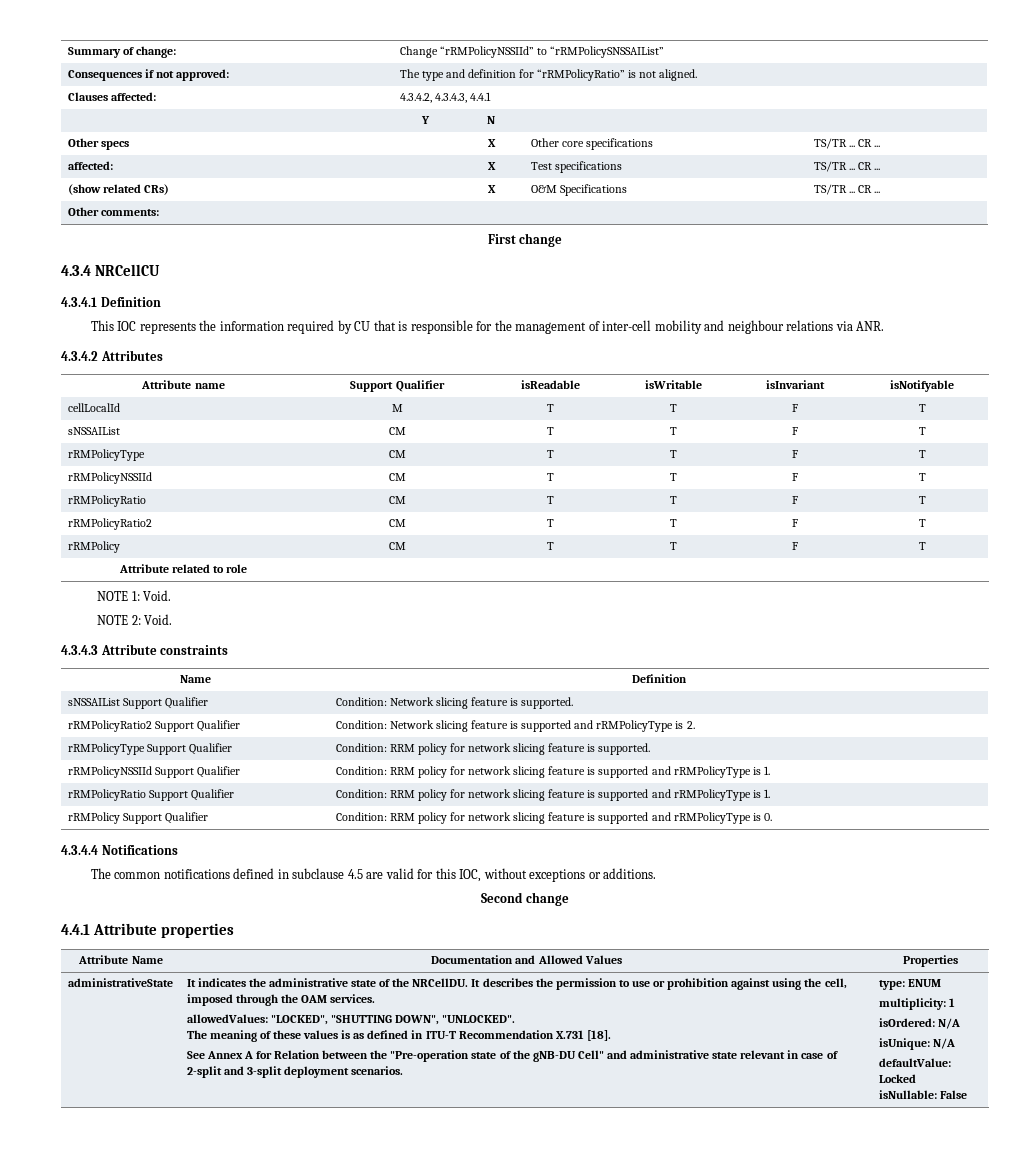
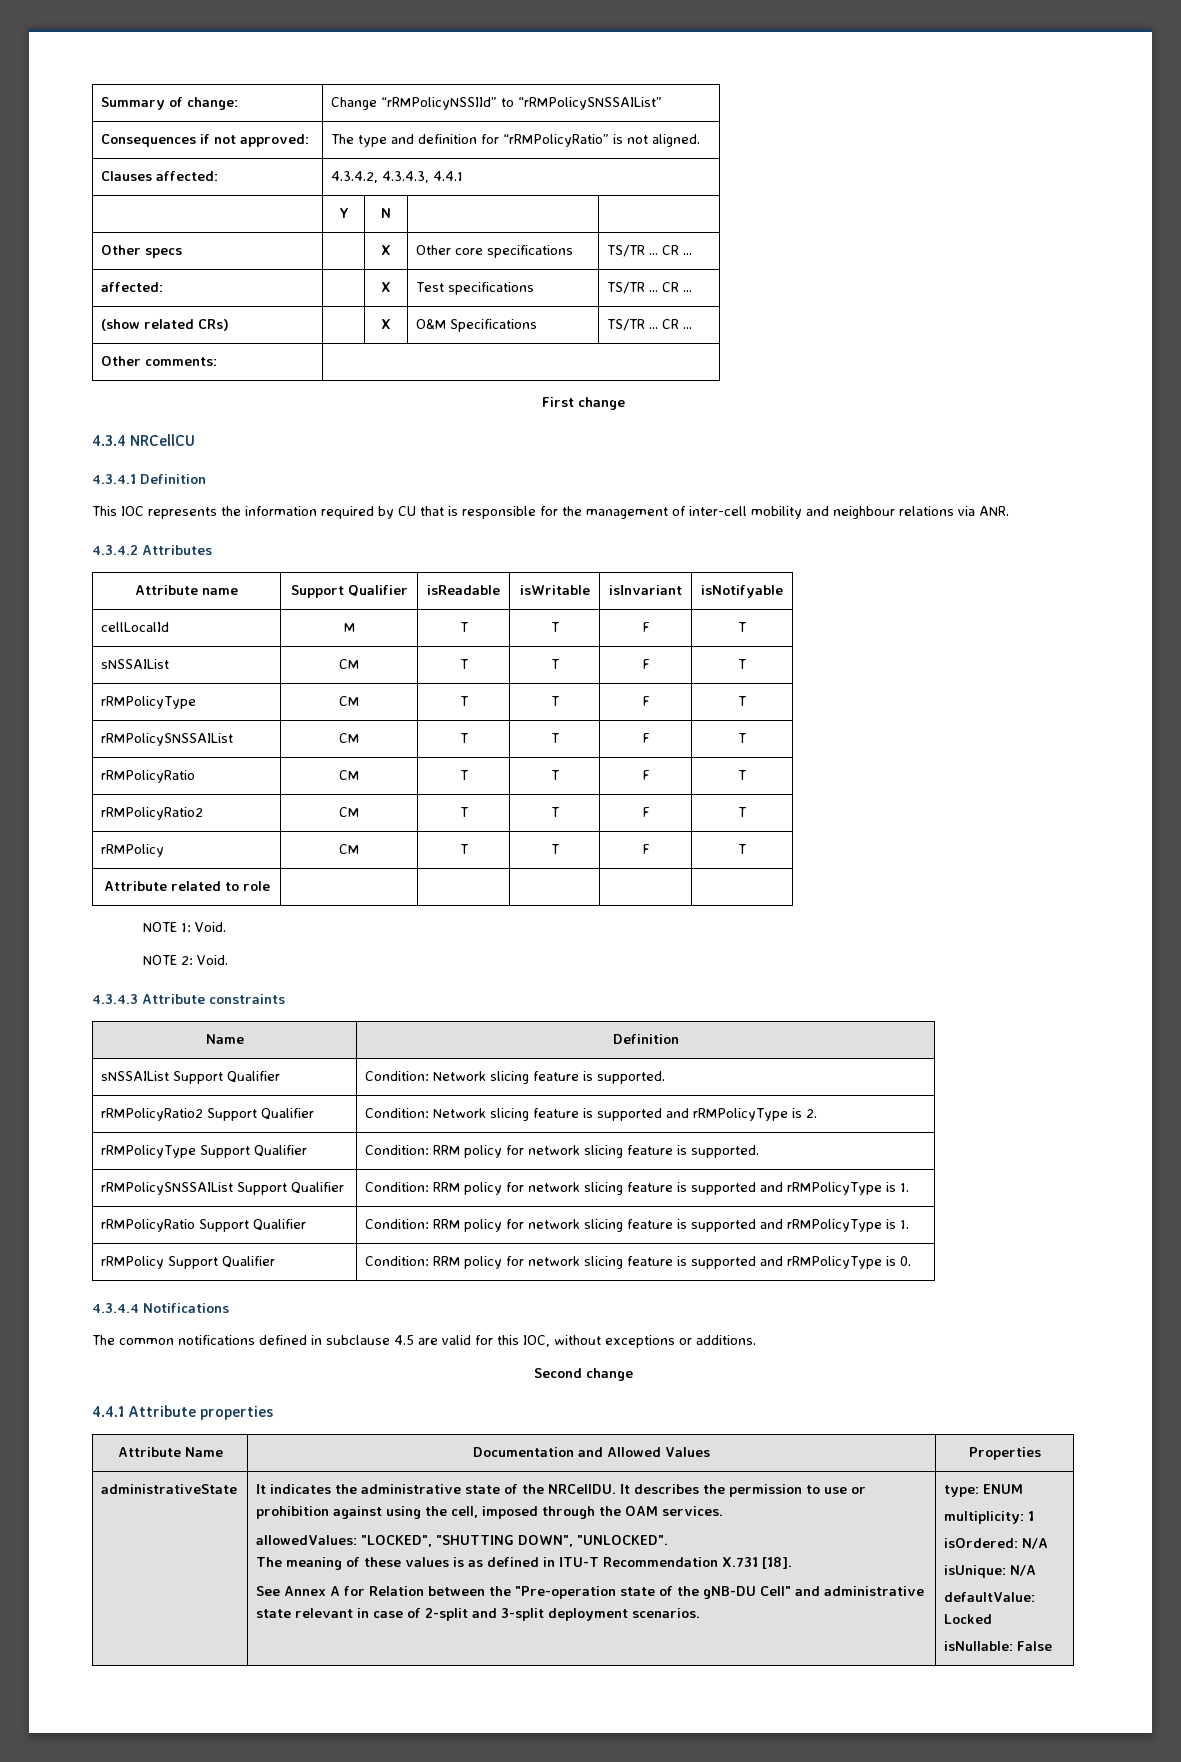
[67,472,152,484] rRMPolicyNSSIId -> [101,733,234,746] rRMPolicySNSSAIList
[67,766,152,778] rRMPolicyNSSIId -> [101,1182,234,1195] rRMPolicySNSSAIList

